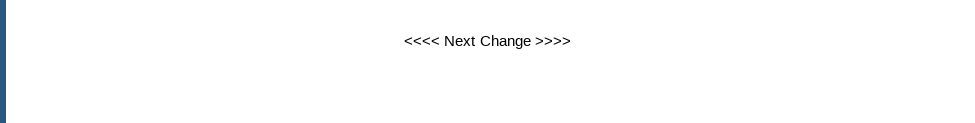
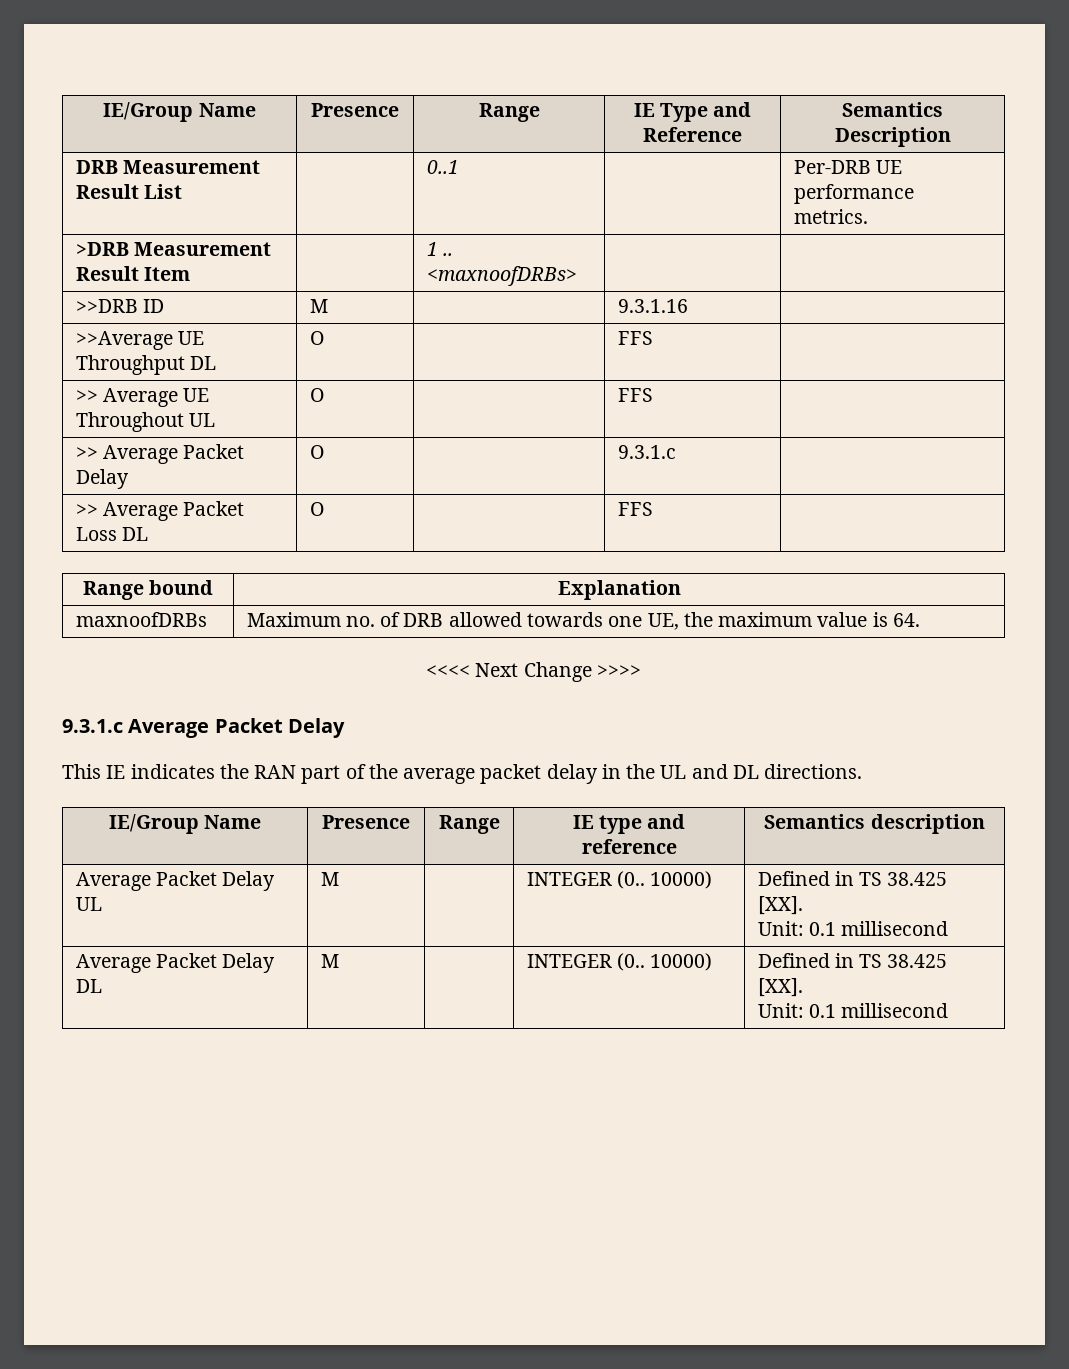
[404,35,571,49] <<<< Next Change >>>> -> [103,102,256,122] [311,103,399,117] [478,103,540,122] [633,102,752,122] [643,127,742,142] [842,102,943,117] [834,127,951,147] [75,160,260,174] [75,184,182,199] [426,160,459,174] [793,160,902,174] [793,184,914,204] [793,209,868,224] [75,242,271,256] [75,266,190,281] [426,242,453,256] [426,266,577,286] [75,299,164,313] [309,299,328,313] [617,299,688,313] [75,331,204,350] [75,355,216,375] [309,331,324,345] [617,331,653,345] [75,388,210,407] [75,412,215,432] [309,388,324,402] [617,388,653,402] [75,444,245,464] [75,469,129,489] [309,445,324,459] [617,445,676,459] [75,501,245,521] [75,527,148,541] [309,502,324,516] [617,502,653,516] [82,580,214,600] [557,580,681,600] [75,612,207,627] [246,612,920,630] [426,662,641,682] [62,718,346,738] [62,764,863,784] [108,814,262,834] [322,815,410,829] [438,815,500,834] [572,814,686,834] [581,839,677,854] [764,814,985,834] [75,871,276,891] [75,897,102,911] [320,872,339,886] [526,871,713,889] [757,871,948,886] [757,896,803,915] [757,921,949,936] [75,953,276,973] [75,979,102,993] [320,954,339,968] [526,953,713,971] [757,953,948,968] [757,978,803,997] [757,1003,949,1018] IE/Group Name | Presence | Range | IE Type and Reference | Semantics Description // DRB Measurement Result List | | 0..1 | | Per-DRB UE performance metrics. // >DRB Measurement Result Item | | 1 .. <maxnoofDRBs> | | // >>DRB ID | M | | 9.3.1.16 | // >>Average UE Throughput DL | O | | FFS | // >> Average UE Throughout UL | O | | FFS | // >> Average Packet Delay | O | | 9.3.1.c | // >> Average Packet Loss DL | O | | FFS | // Range bound | Explanation // maxnoofDRBs | Maximum no. of DRB allowed towards one UE, the maximum value is 64. // <<<< Next Change >>>> // 9.3.1.c Average Packet Delay // This IE indicates the RAN part of the average packet delay in the UL and DL directions. // IE/Group Name | Presence | Range | IE type and reference | Semantics description // Average Packet Delay UL | M | | INTEGER (0.. 10000) | Defined in TS 38.425 [XX]. // Unit: 0.1 millisecond // Average Packet Delay DL | M | | INTEGER (0.. 10000) | Defined in TS 38.425 [XX]. // Unit: 0.1 millisecond

